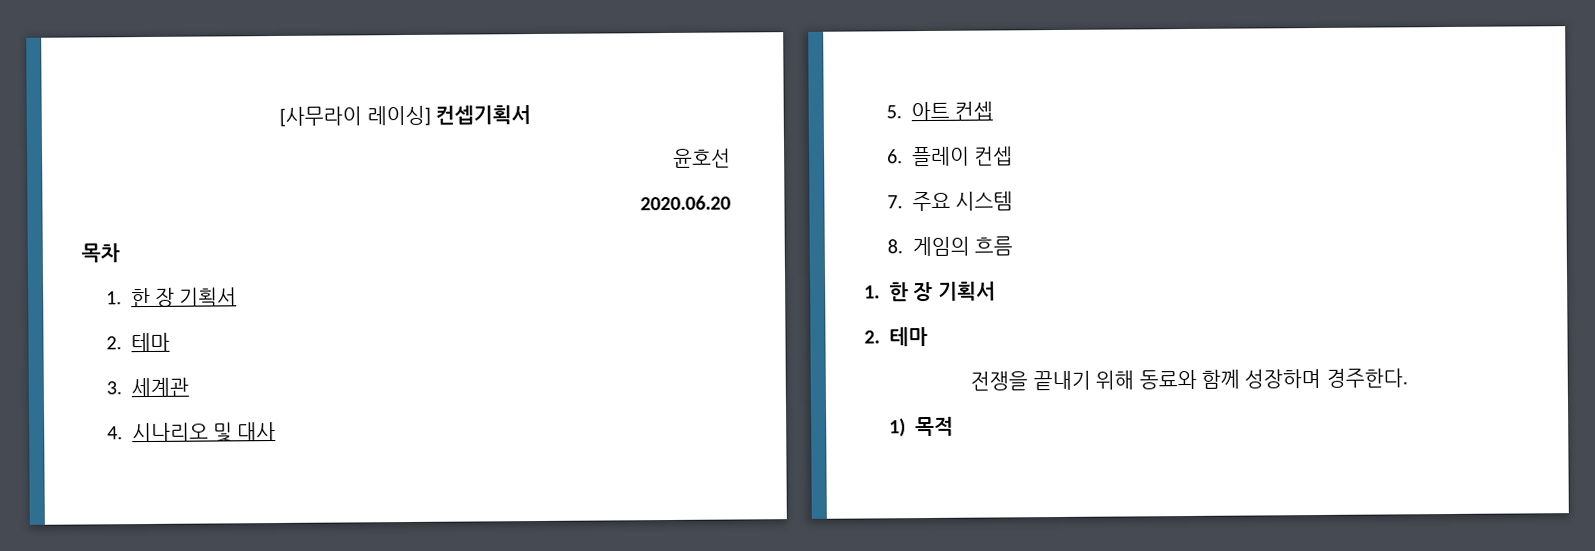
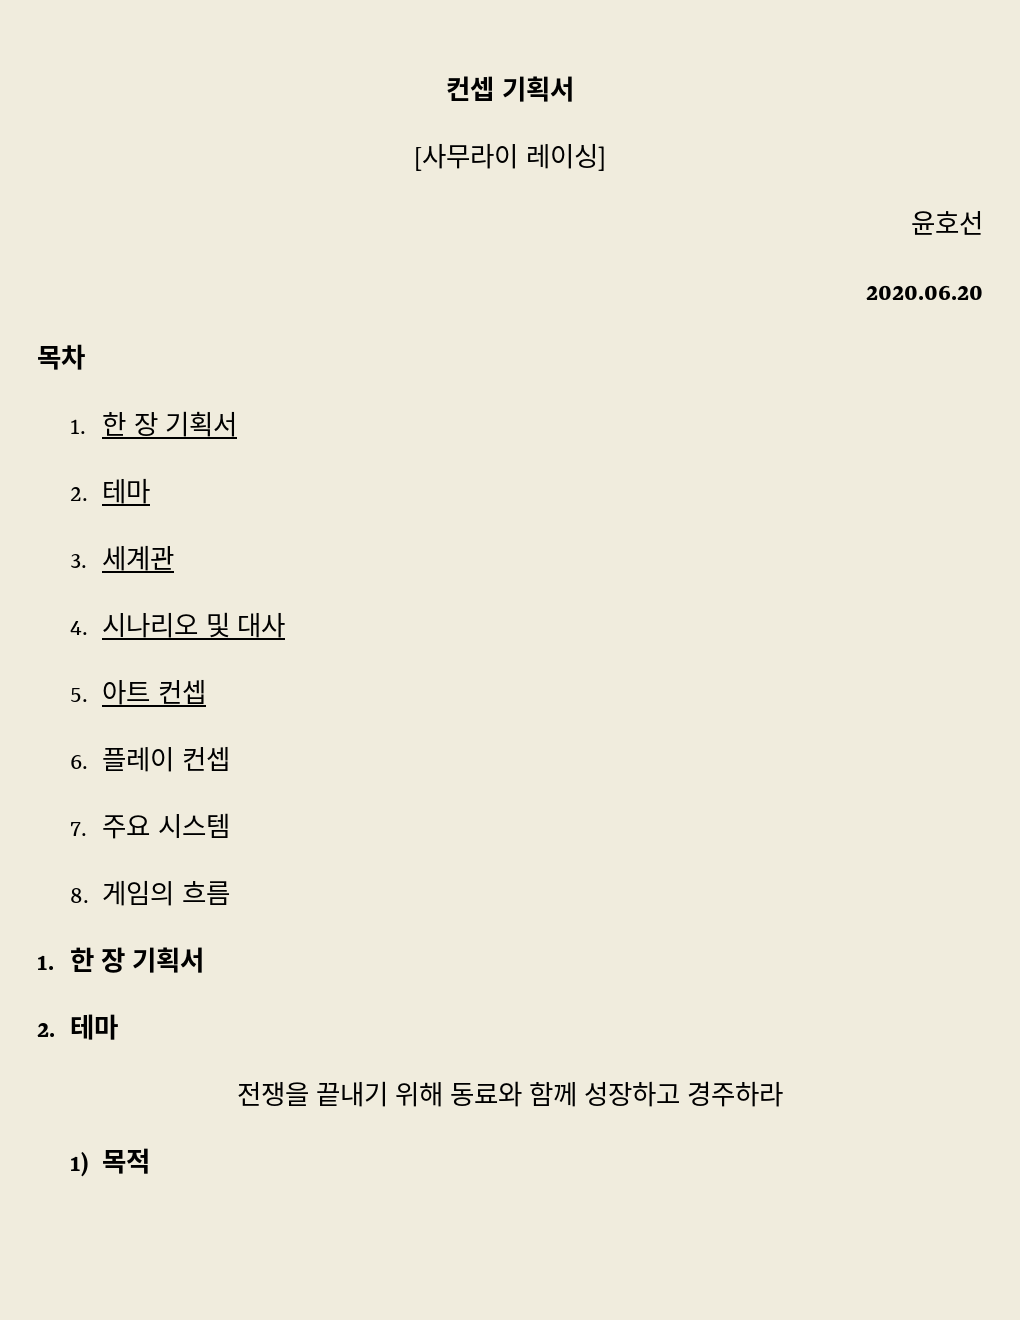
(279, 116) none -> [446,76,574,102] 컨셉 기획서 //
[434,105,531,125] 컨셉기획서 -> (606, 157) none
[1244,368,1408,389] 성장하며 경주한다. -> [584,1081,784,1107] 성장하고 경주하라

